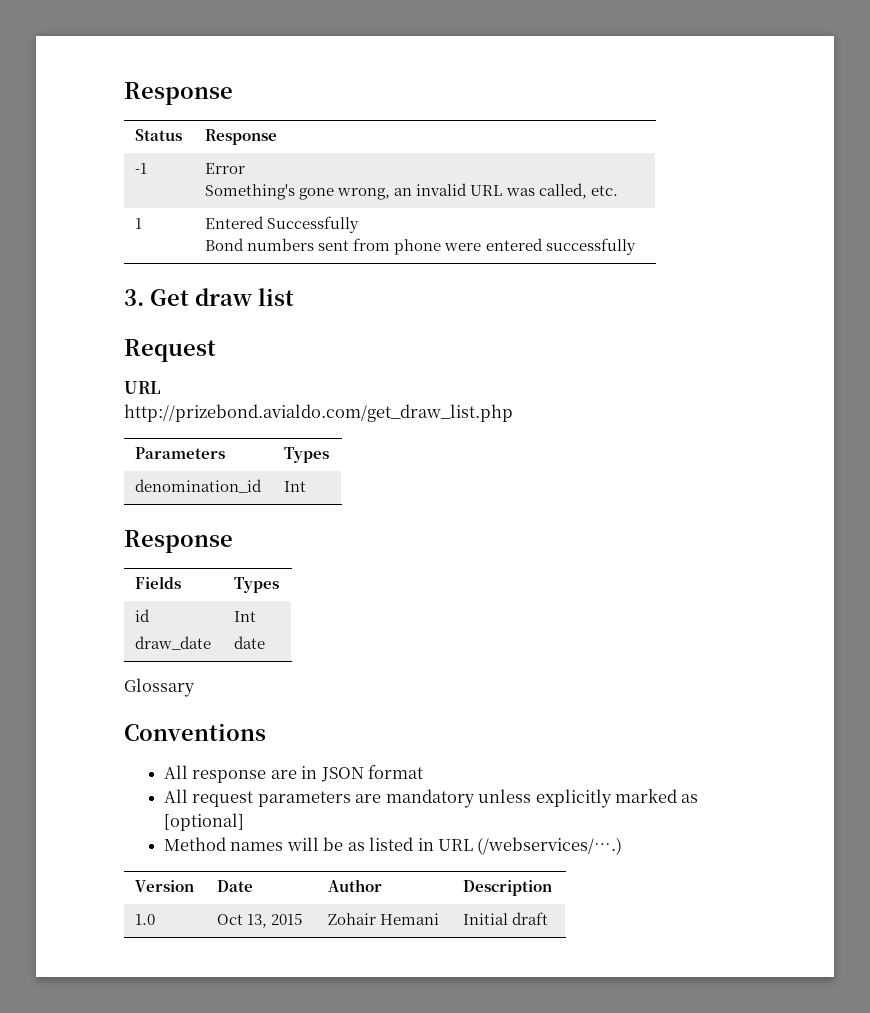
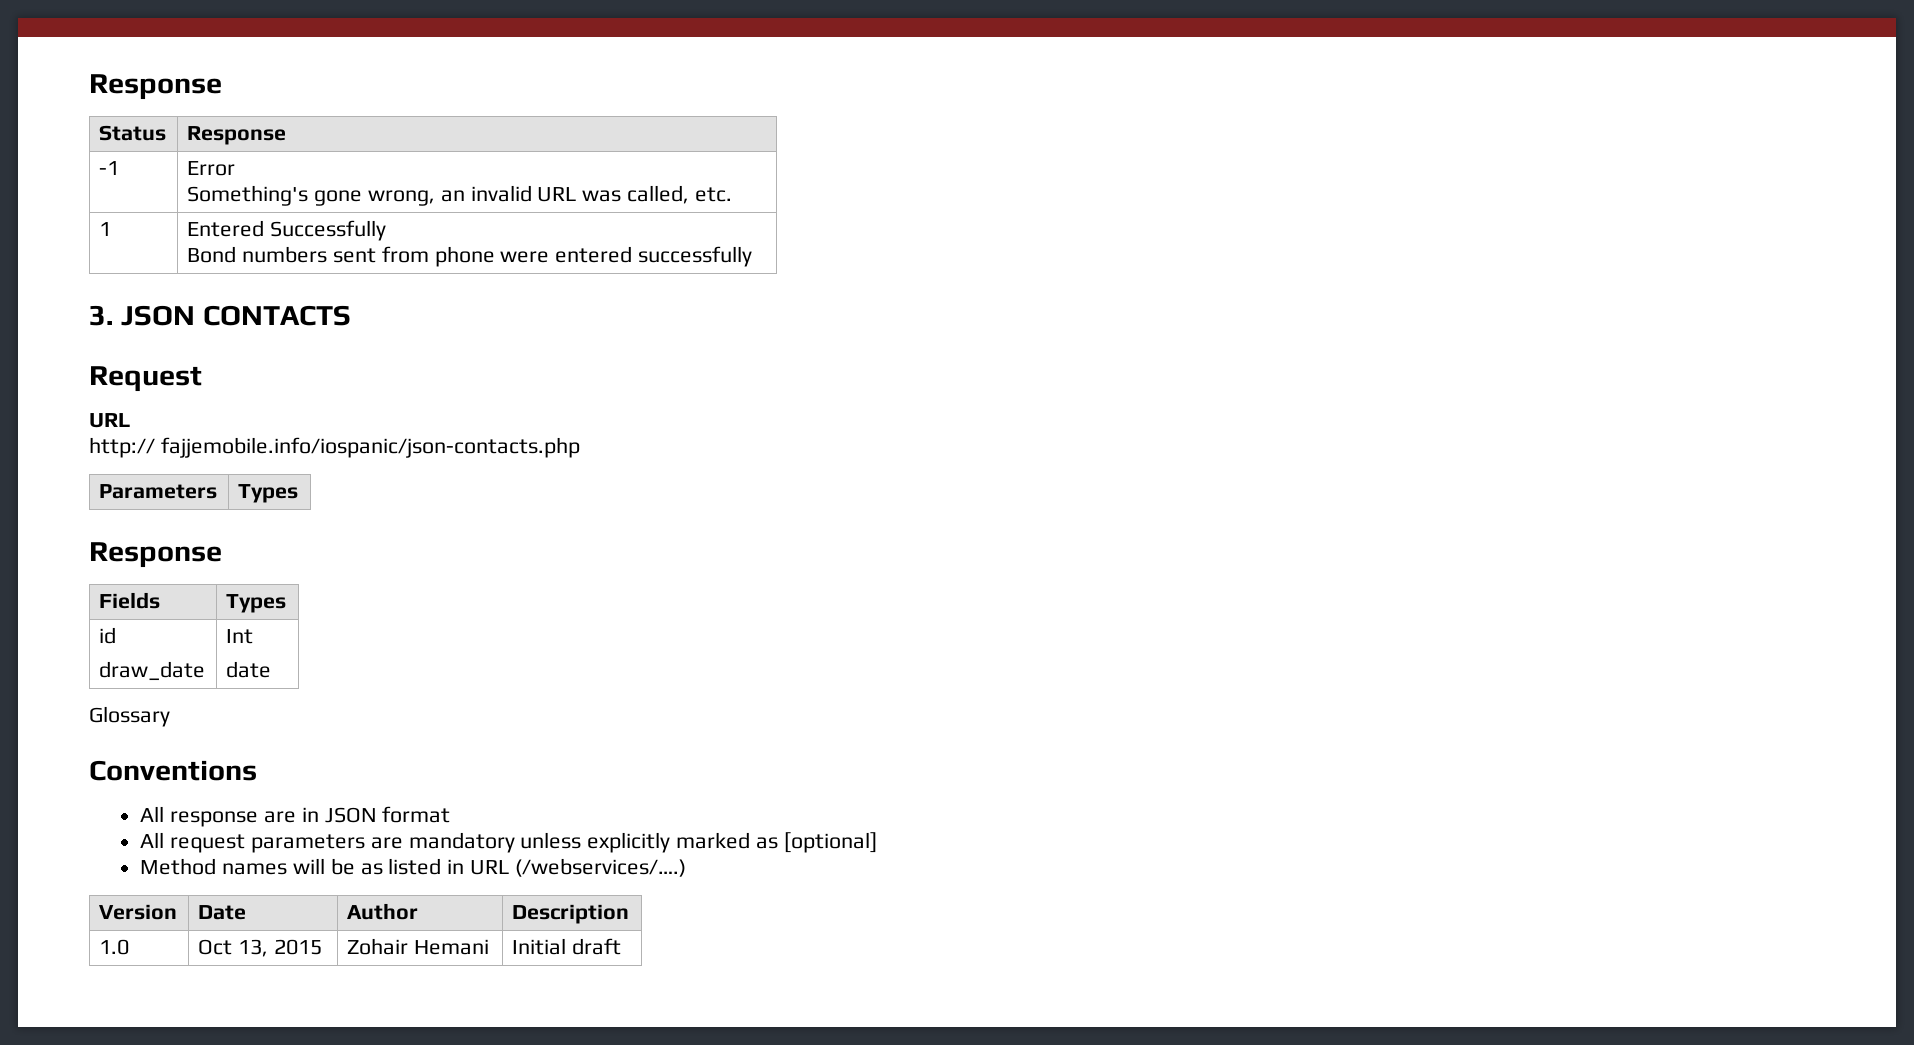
[150,288,294,306] Get draw list -> [120,305,351,326] JSON CONTACTS
[124,404,513,422] http://prizebond.avialdo.com/get_draw_list.php -> [89,437,580,458] http:// fajjemobile.info/iospanic/json-contacts.php
[135,479,263,493] [284,481,307,492] // denomination_id | Int -> (299, 493) none

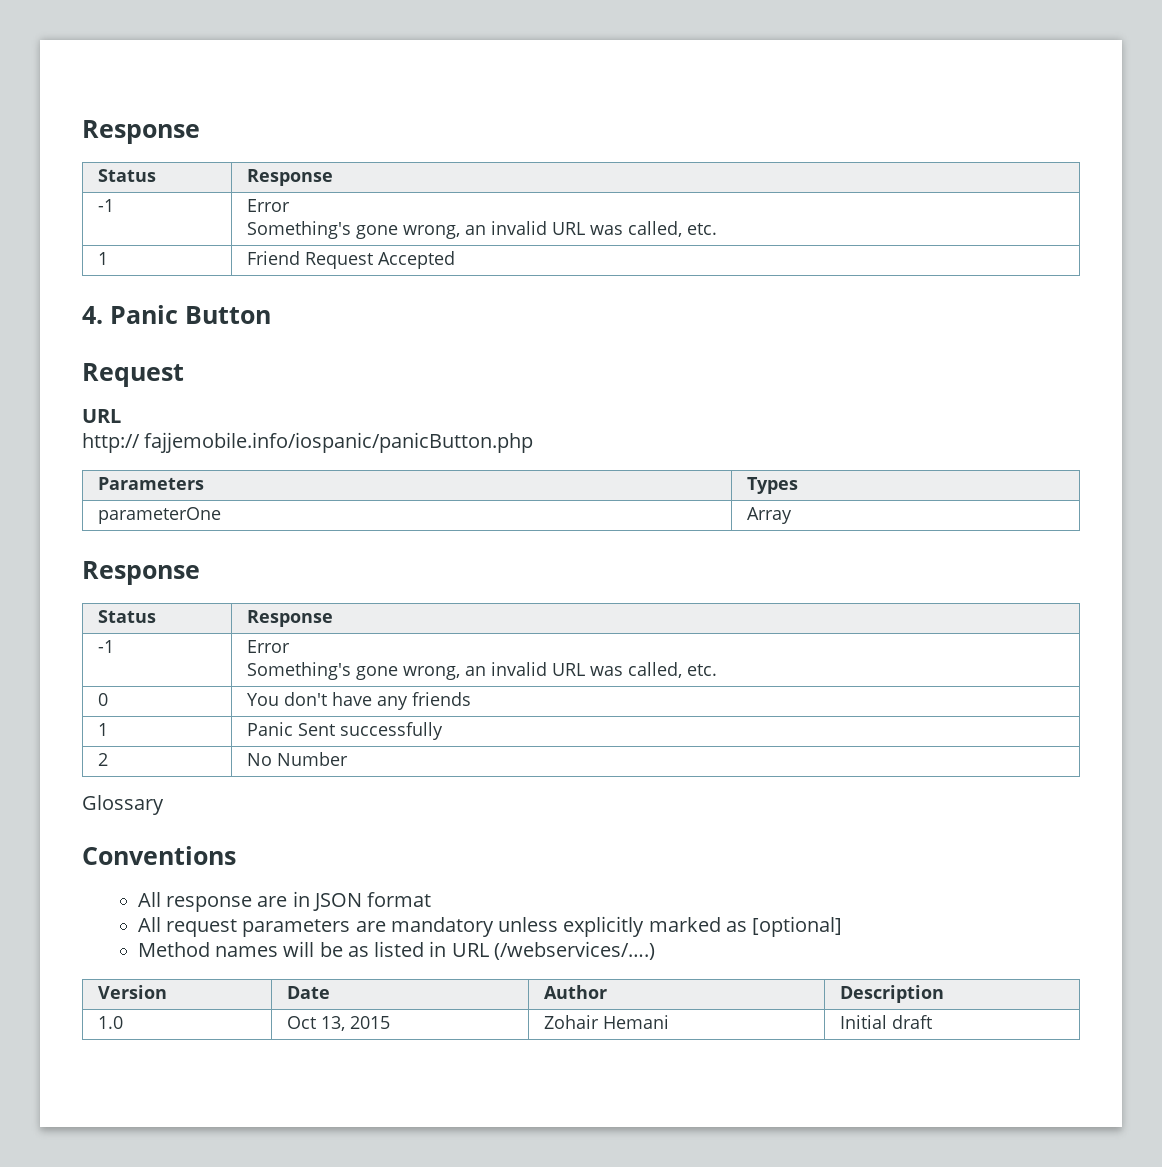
[187,220,387,241] [187,246,752,267] [89,305,351,326] Entered Successfully // Bond numbers sent from phone were entered successfully // 3. JSON CONTACTS -> [246,251,455,269] [82,305,271,324] Friend Request Accepted // 4. Panic Button
[160,437,580,458] fajjemobile.info/iospanic/json-contacts.php -> [144,432,534,453] fajjemobile.info/iospanic/panicButton.php
[89,542,222,568] [99,592,161,609] [226,594,287,613] [99,627,117,644] [99,661,206,681] [226,629,254,644] [226,661,272,678] // Response // Fields | Types // id // draw_date | Int // date -> [97,507,221,524] [746,507,792,524] [82,561,200,585] [97,610,156,623] [246,610,333,627] [97,640,114,653] [246,640,290,653] [246,662,717,680] [97,693,108,706] [246,692,471,710] [97,723,108,736] [246,722,443,740] [97,753,108,766] [246,752,348,766] // parameterOne | Array // Response // Status | Response // -1 | Error // Something's gone wrong, an invalid URL was called, etc. // 0 | You don't have any friends // 1 | Panic Sent successfully // 2 | No Number

